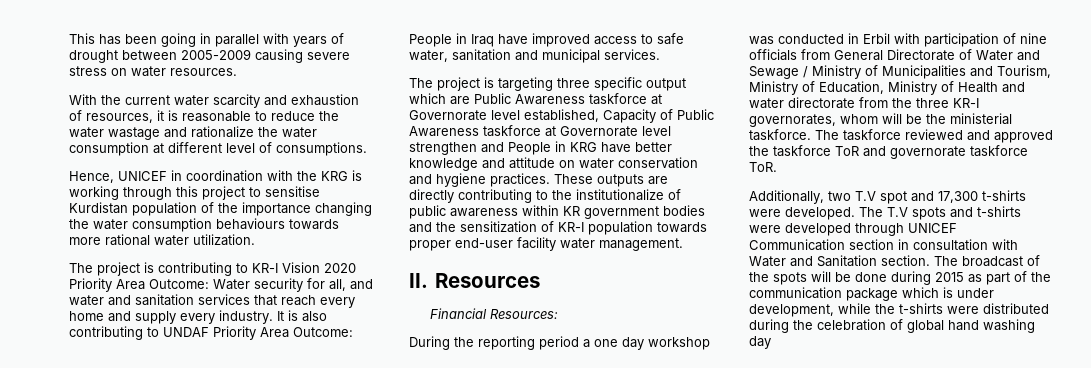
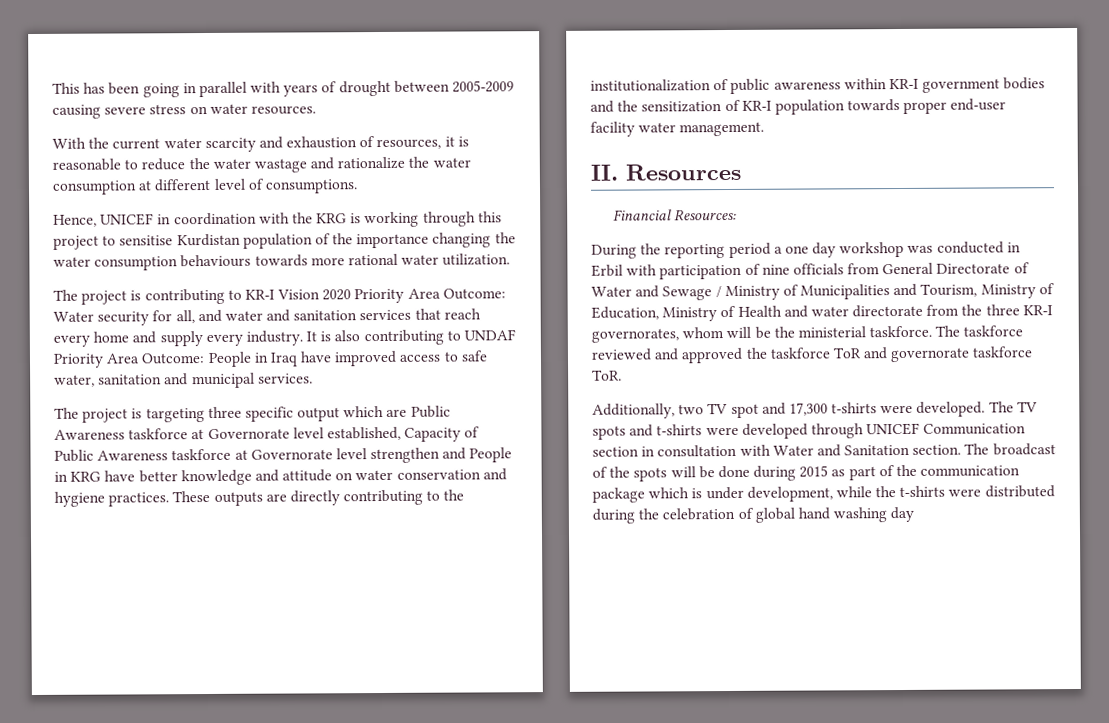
[576,189,664,201] institutionalize -> [590,79,711,92] institutionalization
[563,206,580,216] KR -> [888,78,919,90] KR-I
[855,191,876,201] T.V -> [707,403,729,415] TV
[887,207,908,217] T.V -> [1016,401,1038,413] TV

